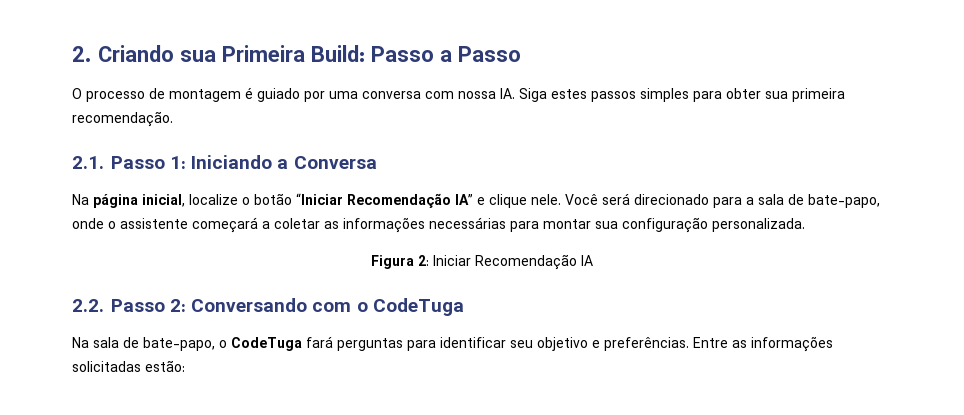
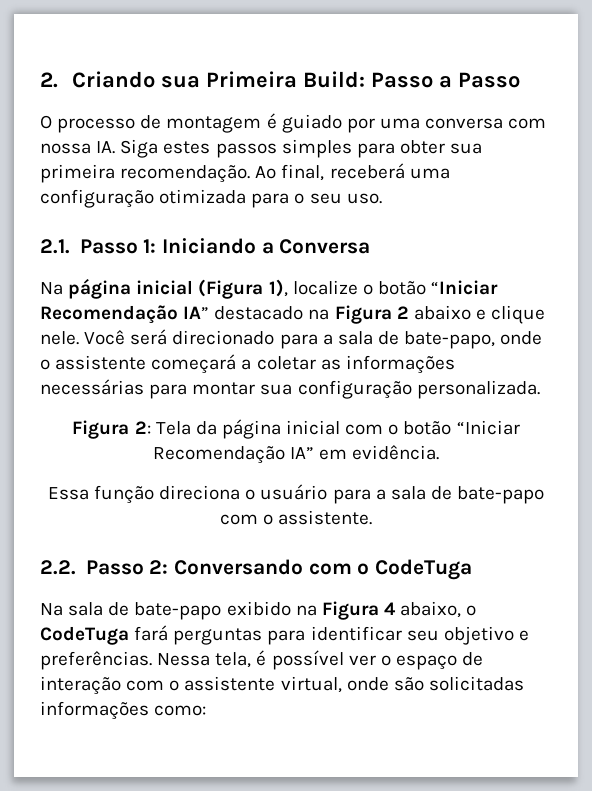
(173, 119) none -> [255,163,450,181] [40,189,382,208] Ao final, receberá uma configuração otimizada para o seu uso.
[142,194,185,207] inicial, -> [136,279,288,299] inicial (Figura 1),
(473, 199) none -> [214,305,471,324] destacado na Figura 2 abaixo
[433,254,593,270] Iniciar Recomendação IA -> [155,419,520,439] [152,445,440,464] [47,484,545,504] [219,510,373,525] Tela da página inicial com o botão “Iniciar Recomendação IA” em evidência. // Essa função direciona o usuário para a sala de bate-papo com o assistente.
[143,337,215,351] bate-papo, -> [134,601,462,620] bate-papo exibido na Figura 4 abaixo,
[693,336,833,352] [72,360,185,372] Entre as informações solicitadas estão: -> [157,650,484,670] [40,676,524,695] [40,701,207,720] Nessa tela, é possível ver o espaço de interação com o assistente virtual, onde são solicitadas informações como:

